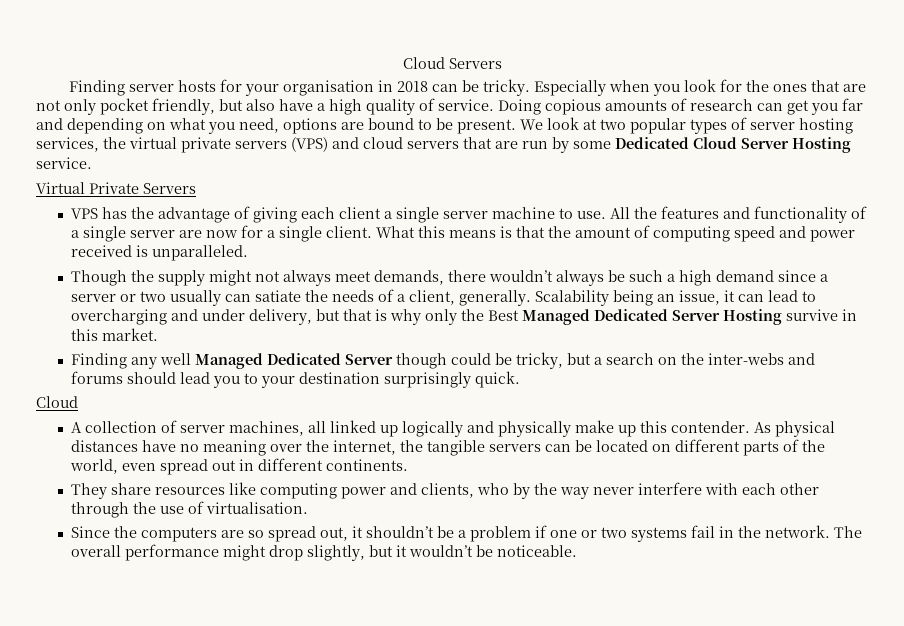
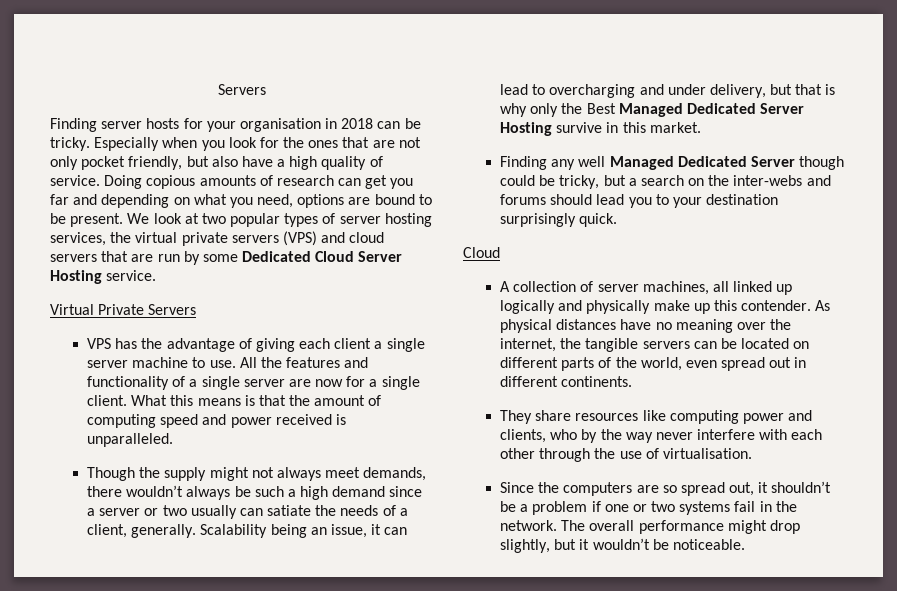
[402,57,445,69] Cloud -> (218, 89) none

